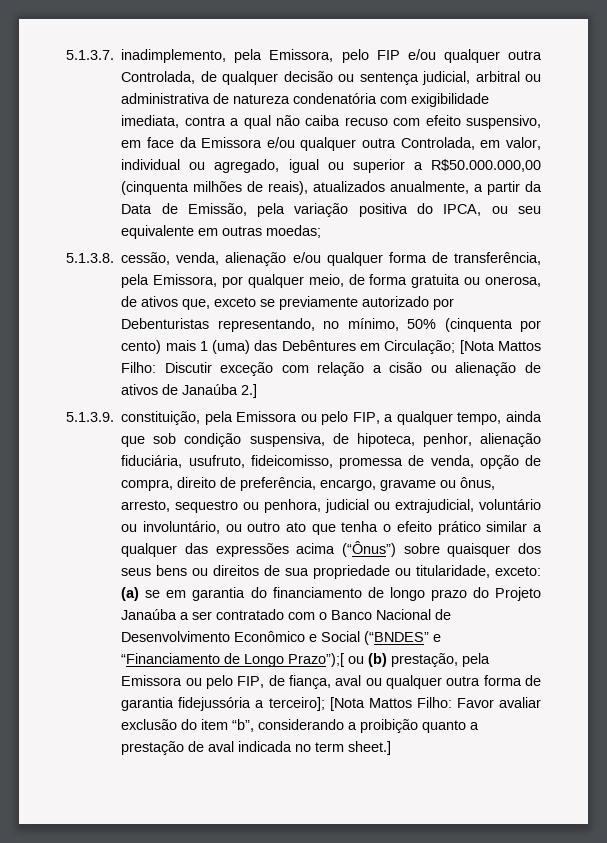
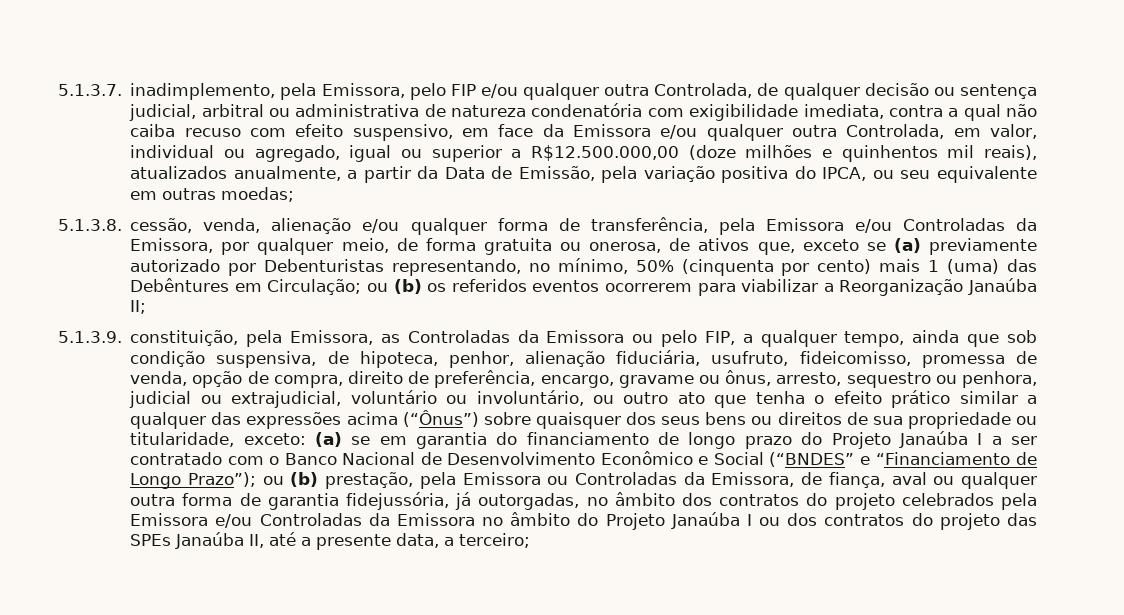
[430,159,541,172] [121,181,264,195] R$50.000.000,00 (cinquenta milhões de -> [530,145,975,162] R$12.500.000,00 (doze milhões e quinhentos mil
(150, 281) none -> [765,218,1037,233] Emissora e/ou Controladas da
(276, 303) none -> [893,238,921,253] (a)
[459,340,541,354] [121,362,541,376] [121,384,258,398] [Nota Mattos Filho: Discutir exceção com relação a cisão ou alienação de ativos de Janaúba 2.] -> [367,278,1037,296] [130,300,147,314] ou (b) os referidos eventos ocorrerem para viabilizar a Reorganização Janaúba II;
(233, 418) none -> [289,330,539,345] Emissora, as Controladas da
(178, 614) none -> [977,433,983,445] I
[288,653,345,667] Prazo”);[ -> [187,472,256,487] Prazo”);
[205,675,265,689] pelo FIP, -> [574,472,795,487] Controladas da Emissora,
[178,697,541,711] [121,719,480,733] [121,741,392,755] fidejussória a terceiro]; [Nota Mattos Filho: Favor avaliar exclusão do item “b”, considerando a proibição quanto a prestação de aval indicada no term sheet.] -> [346,492,1037,510] [130,512,1037,530] [130,532,531,550] fidejussória, já outorgadas, no âmbito dos contratos do projeto celebrados pela Emissora e/ou Controladas da Emissora no âmbito do Projeto Janaúba I ou dos contratos do projeto das SPEs Janaúba II, até a presente data, a terceiro;

